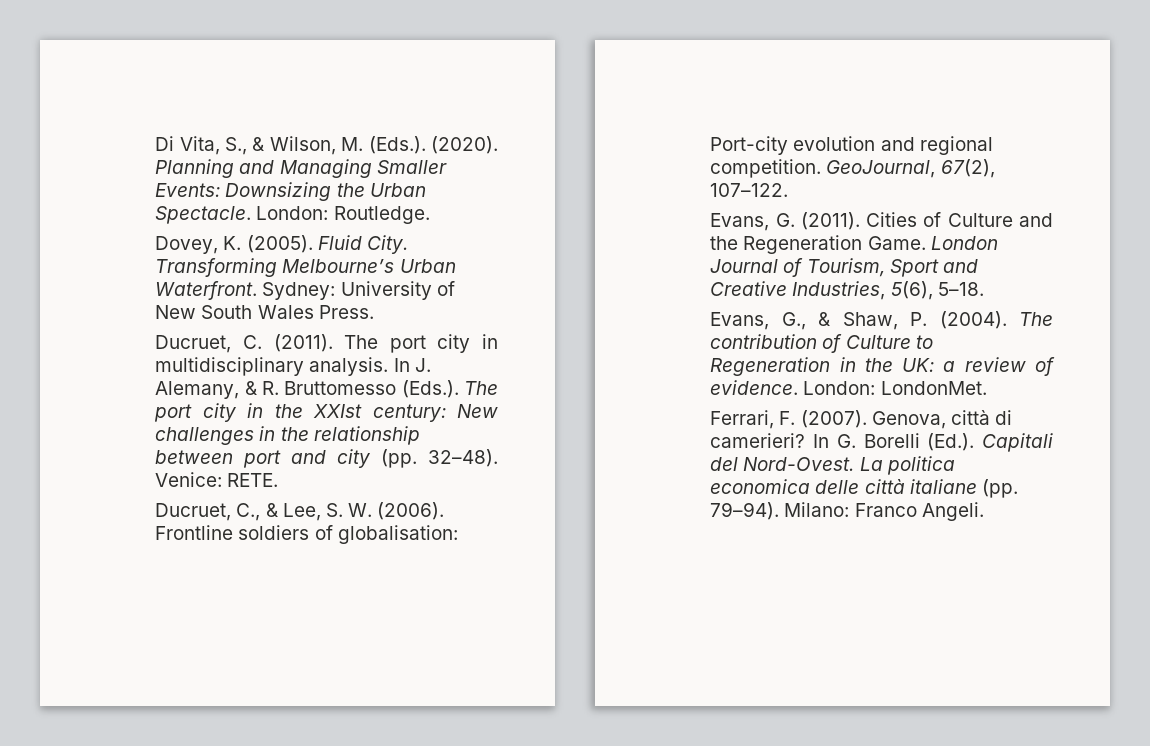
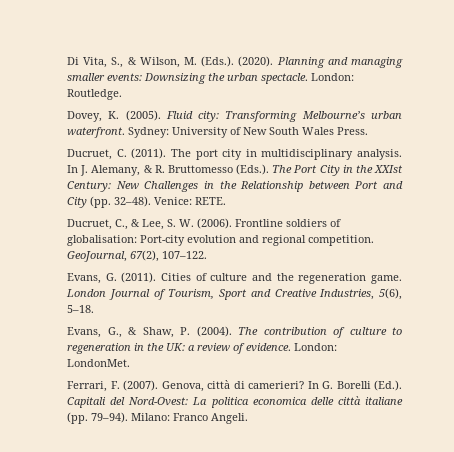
[279,159,447,178] [155,182,426,201] [155,206,252,224] Managing Smaller Events: Downsizing the Urban Spectacle. -> [350,57,403,68] [67,73,309,84] managing smaller events: Downsizing the urban spectacle.
[366,235,408,254] City. -> [198,111,220,122] city:
[399,259,456,273] [155,281,258,300] Urban Waterfront. -> [371,111,402,119] [67,127,126,138] urban waterfront.
[154,403,237,422] port city -> [293,165,340,176] Port City
[372,404,498,422] [155,426,420,445] [155,449,372,468] century: New challenges in the relationship between port and city -> [67,181,403,192] [67,197,88,208] Century: New Challenges in the Relationship between Port and City
[947,213,1013,227] Culture -> [210,273,248,281] culture
[743,235,926,254] Regeneration Game. -> [298,273,403,284] regeneration game.
[845,335,933,349] [710,357,831,376] Culture to Regeneration -> [349,327,402,335] [67,343,132,354] culture to regeneration
[743,457,855,471] Nord-Ovest. -> [128,397,189,406] Nord-Ovest:

